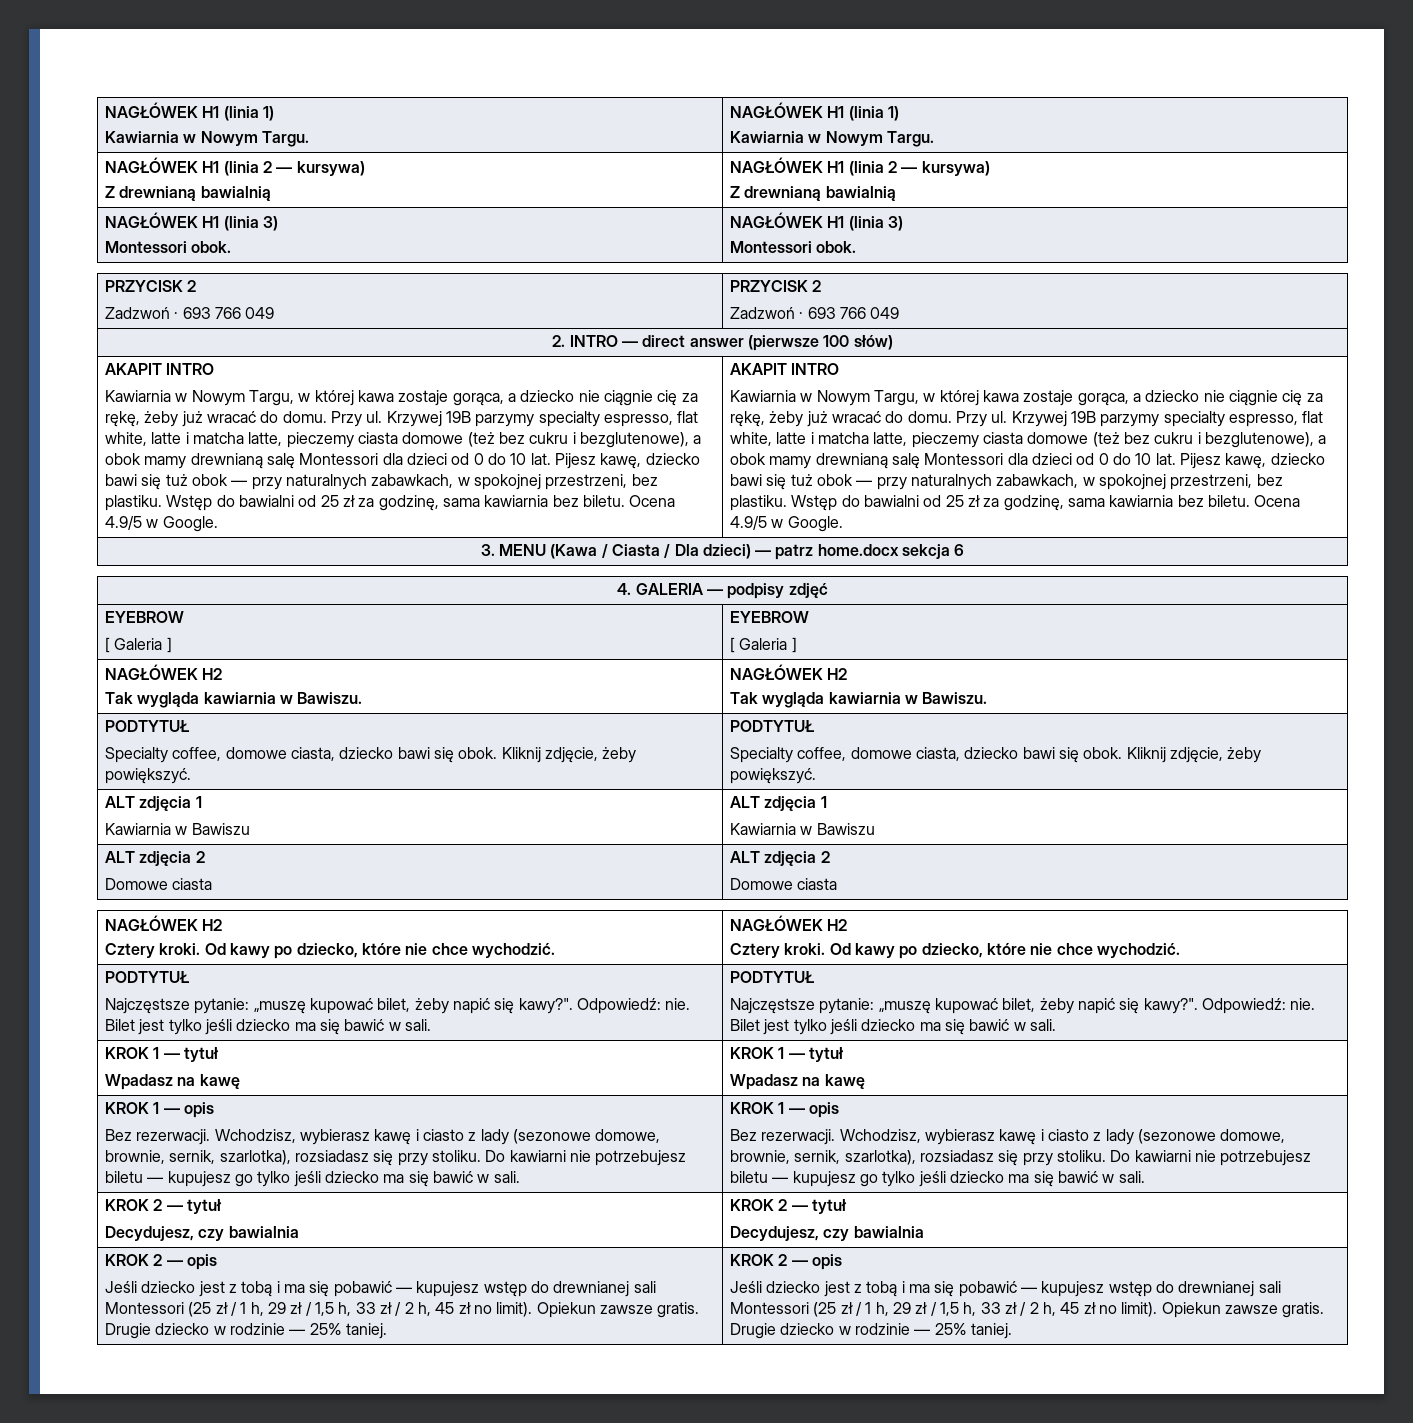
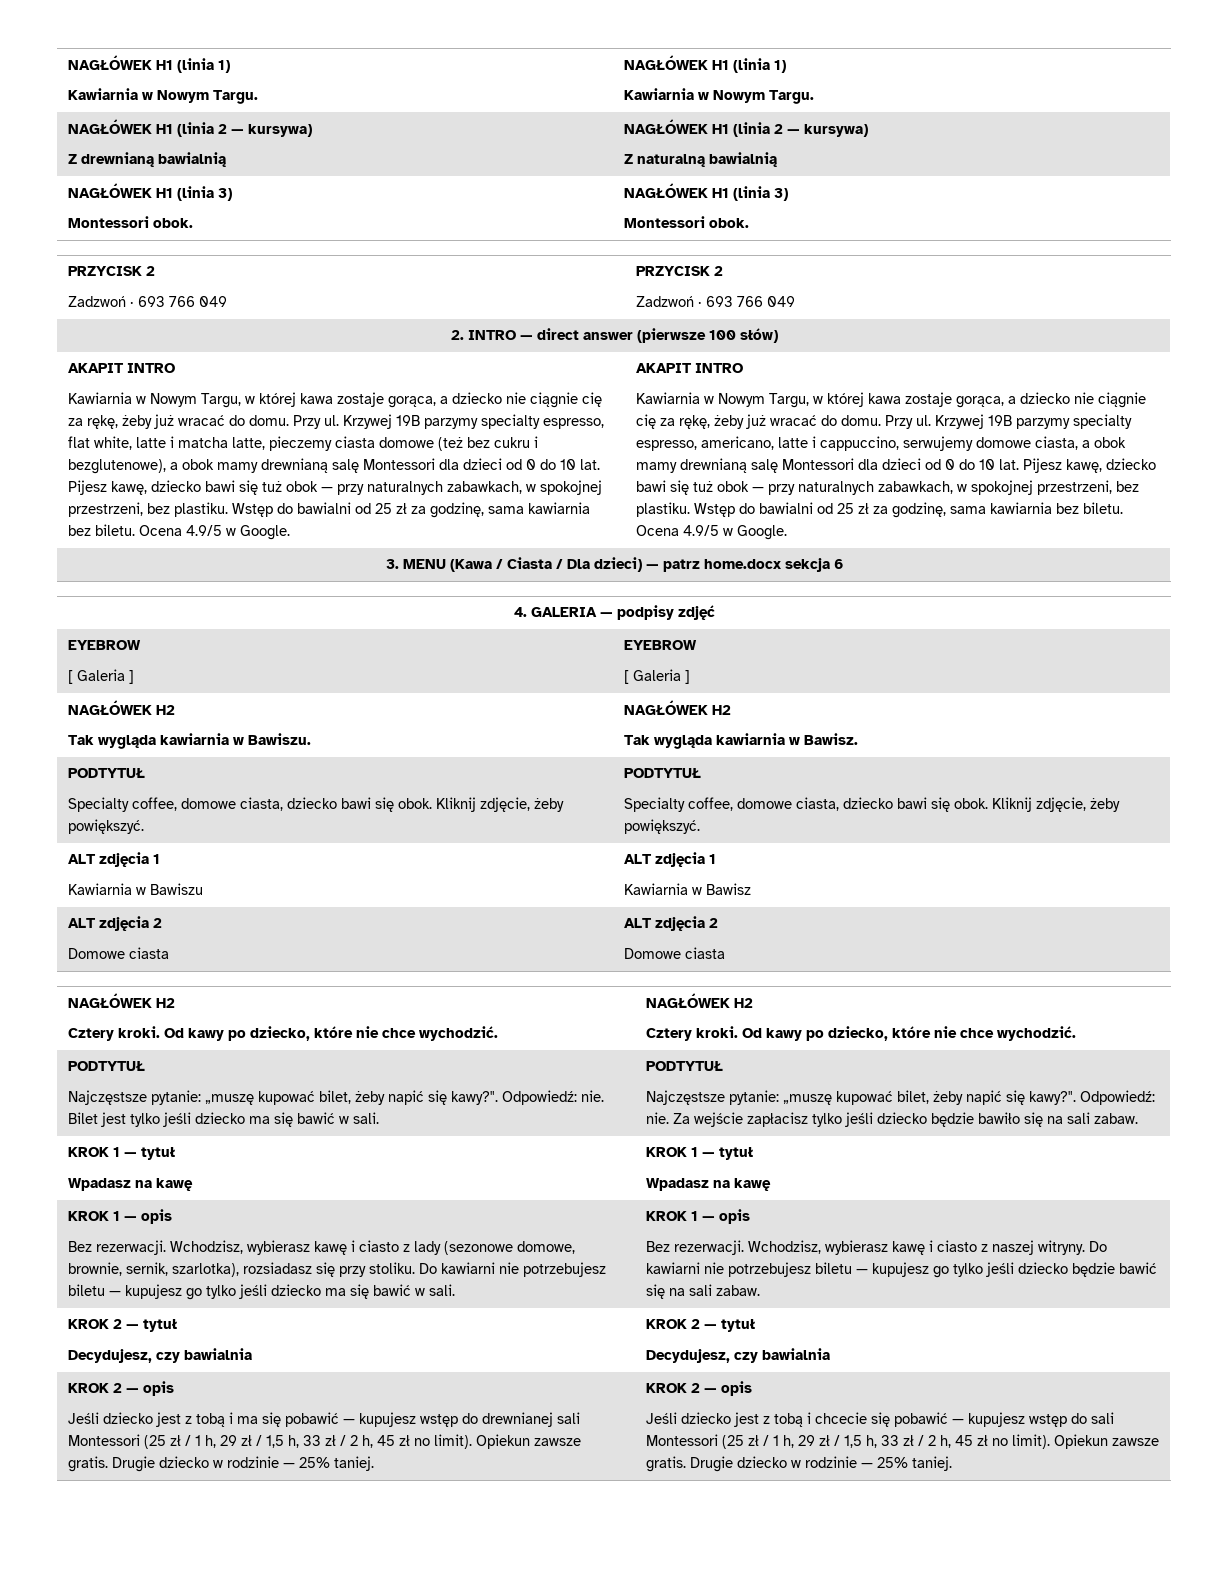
[744,186,822,201] drewnianą -> [637,154,706,167] naturalną
[1302,411,1324,423] [730,432,1314,448] flat white, latte i matcha latte, pieczemy ciasta domowe (też bez cukru i bezglutenowe), -> [701,436,1079,451] americano, latte i cappuccino, serwujemy domowe ciasta,
[922,692,988,704] Bawiszu. -> [804,733,859,745] Bawisz.
[816,823,875,835] Bawiszu -> [706,883,752,895] Bawisz
[730,1019,1057,1035] Bilet jest tylko jeśli dziecko ma się bawić w sali. -> [673,1112,1139,1127] Za wejście zapłacisz tylko jeśli dziecko będzie bawiło się na sali zabaw.
[1105,1129,1286,1145] [730,1150,1107,1166] lady (sezonowe domowe, brownie, sernik, szarlotka), rozsiadasz się przy stoliku. -> [992,1240,1086,1255] naszej witryny.
[1008,1171,1145,1187] ma się bawić w sali. -> [1072,1262,1158,1277] [646,1284,761,1299] będzie bawić się na sali zabaw.
[909,1281,1255,1297] ma się pobawić — kupujesz wstęp do drewnianej -> [815,1412,1088,1427] chcecie się pobawić — kupujesz wstęp do

